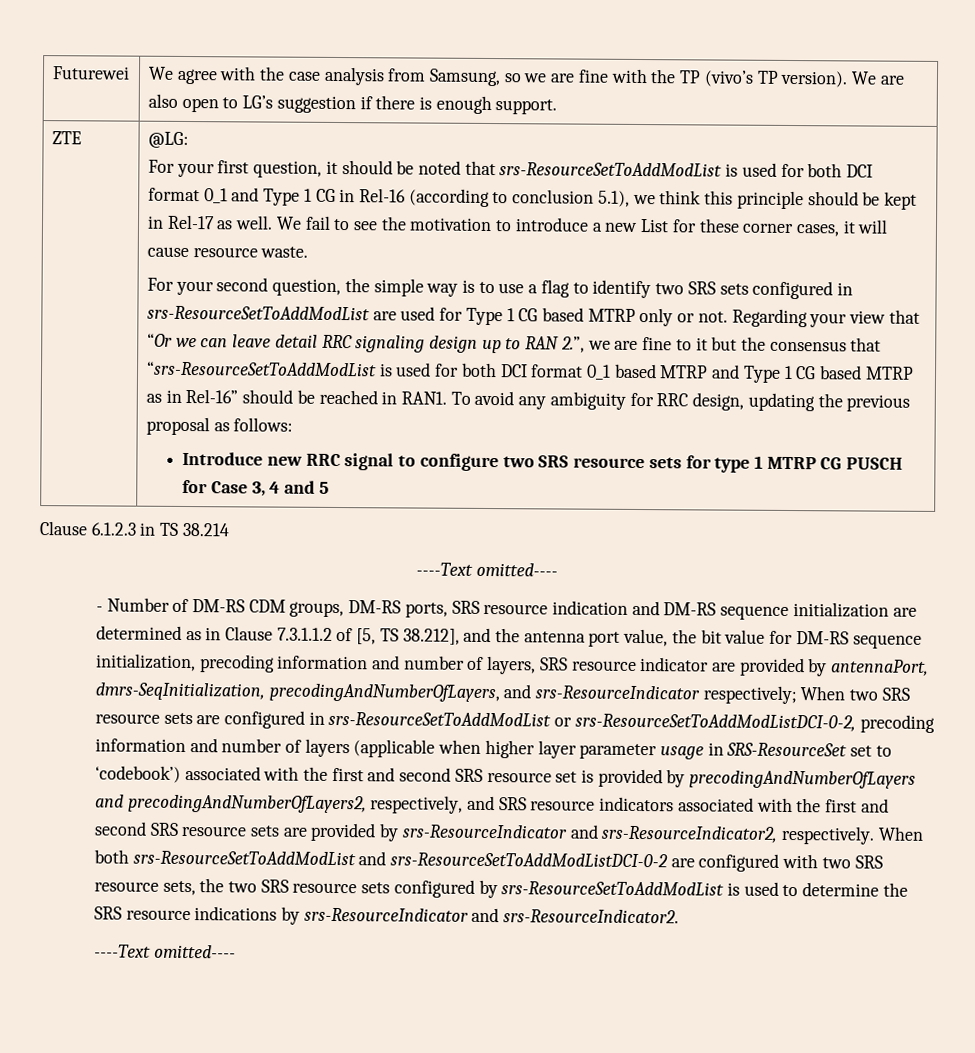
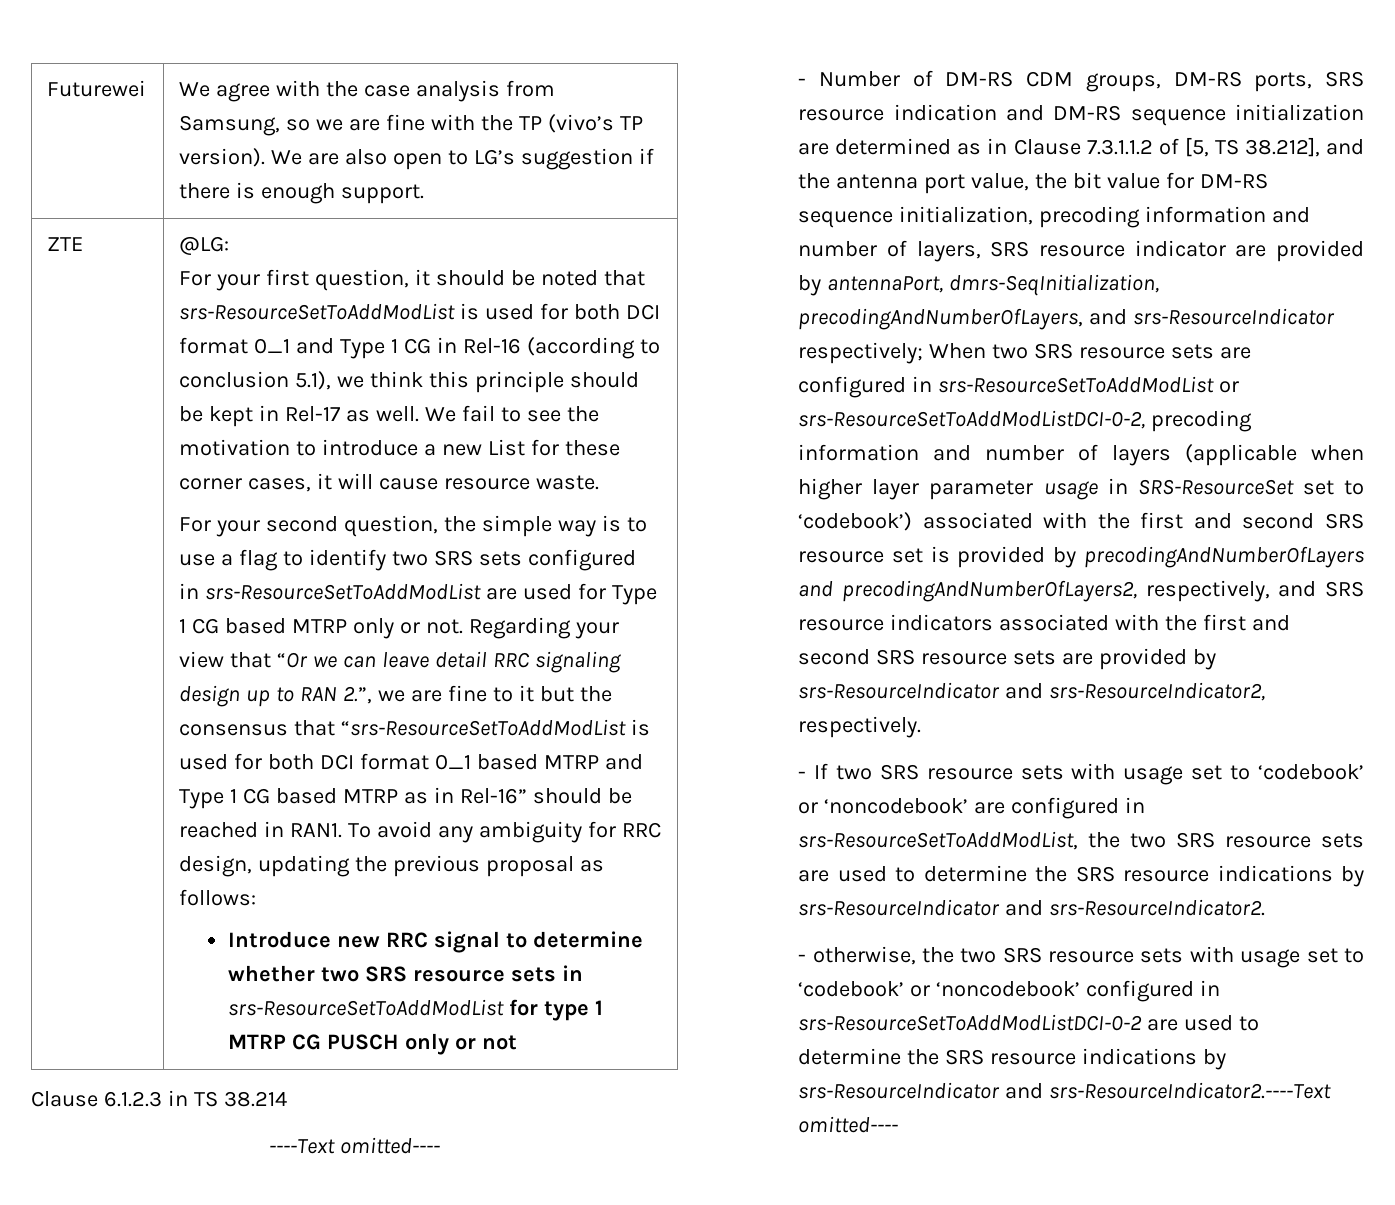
[419,453,682,472] configure two SRS resource sets -> [532,931,643,948] [227,965,583,982] [227,999,504,1016] determine whether two SRS resource sets in srs-ResourceSetToAddModList
[182,479,329,497] for Case 3, 4 and 5 -> [404,1033,517,1055] only or not
[877,826,924,841] [93,849,883,872] [93,878,741,899] When both srs-ResourceSetToAddModList and srs-ResourceSetToAddModListDCI-0-2 are configured with two SRS resource sets, the two SRS resource sets configured by srs-ResourceSetToAddModList is -> [798,763,1364,785] [798,797,1145,819] [798,831,1364,850] [798,870,830,882] // - If two SRS resource sets with usage set to ‘codebook’ or ‘noncodebook’ are configured in srs-ResourceSetToAddModList, the two SRS resource sets are
[93,944,151,958] ----Text -> [798,946,1365,968] [798,980,1220,1002] [798,1014,1260,1031] [798,1048,1226,1070] [798,1082,1332,1099] - otherwise, the two SRS resource sets with usage set to ‘codebook’ or ‘noncodebook’ configured in srs-ResourceSetToAddModListDCI-0-2 are used to determine the SRS resource indications by srs-ResourceIndicator and srs-ResourceIndicator2.----Text

